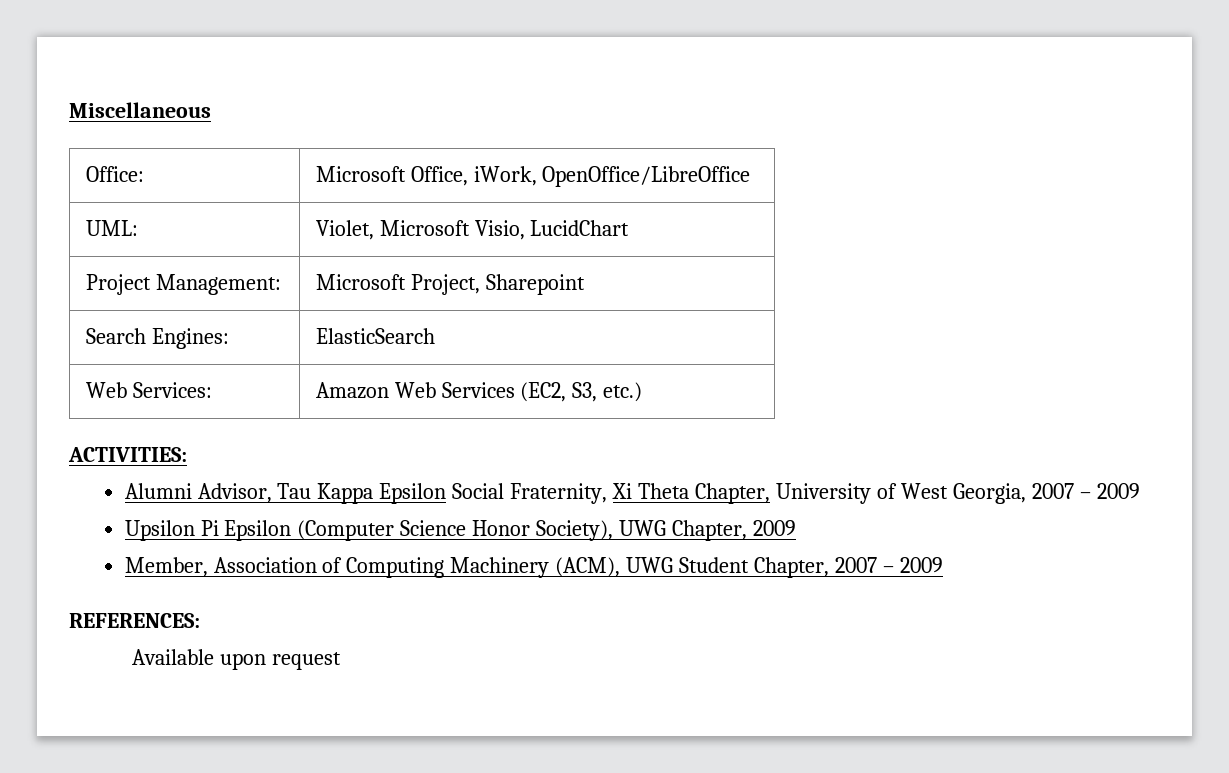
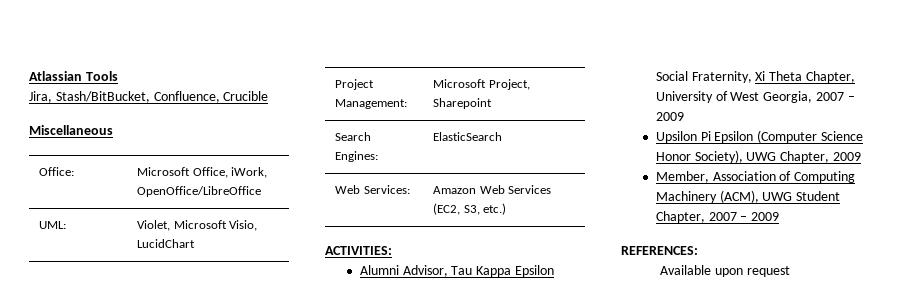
(69, 110) none -> [29,71,118,81] [29,91,269,103] Atlassian Tools // Jira, Stash/BitBucket, Confluence, Crucible //

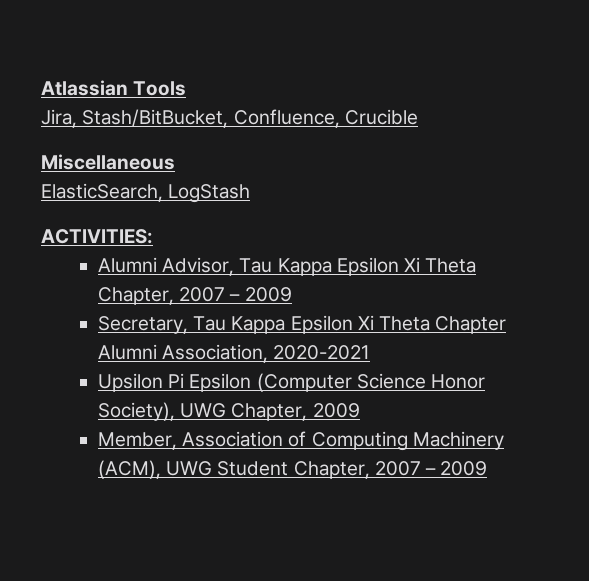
[39,167,75,176] [137,167,267,178] [137,186,262,197] [39,221,67,229] [137,220,257,231] [137,239,196,248] [335,79,375,90] [335,99,408,109] [433,79,530,90] [433,98,493,109] [335,132,372,141] [335,151,379,162] [433,132,503,141] [335,185,410,194] [433,185,551,194] [433,203,506,215] // Office: | Microsoft Office, iWork, OpenOffice/LibreOffice // UML: | Violet, Microsoft Visio, LucidChart // Project Management: | Microsoft Project, Sharepoint // Search Engines: | ElasticSearch // Web Services: | Amazon Web Services (EC2, S3, etc.) -> [41,183,251,203] // ElasticSearch, LogStash
[655,71,752,83] Social Fraternity, -> (399, 266) none
[655,91,855,103] [655,112,684,121] University of West Georgia, 2007 – 2009 -> [179,287,292,302] [97,315,507,334] [97,344,371,363] 2007 – 2009 // Secretary, Tau Kappa Epsilon Xi Theta Chapter Alumni Association, 2020-2021
[621,246,698,255] [659,265,790,277] // REFERENCES: // Available upon request -> (488, 468) none

